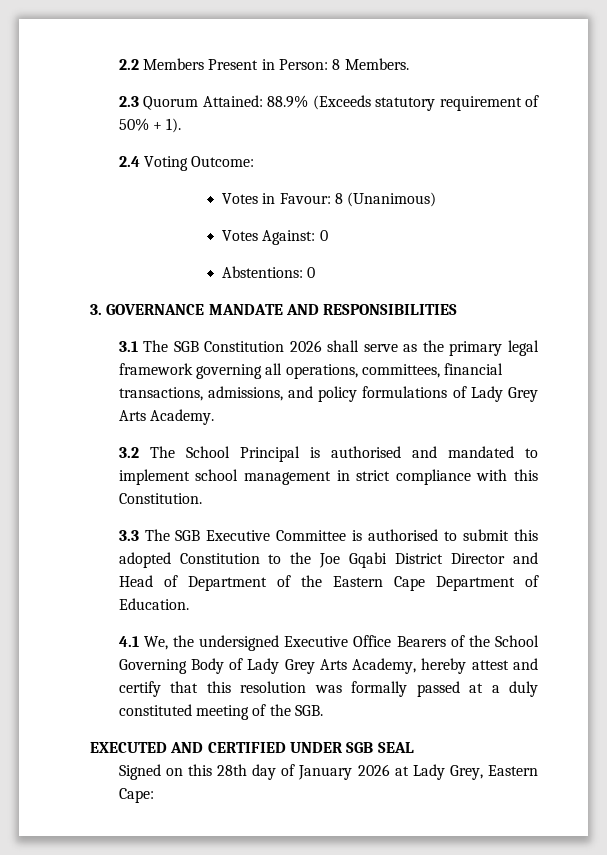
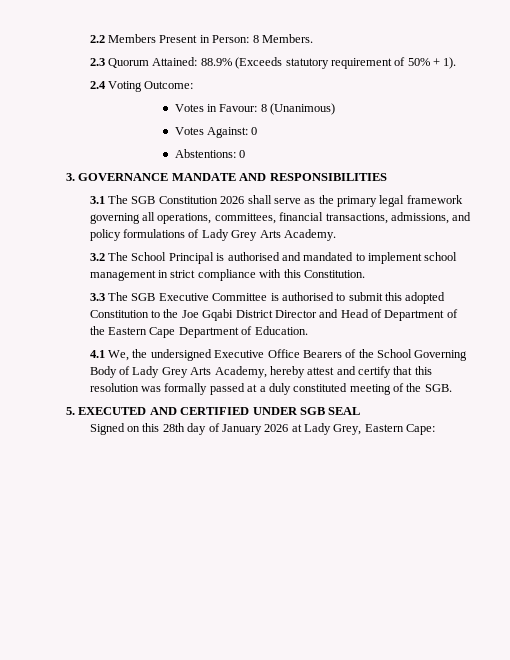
(323, 710) none -> [66,407,75,415] 5.

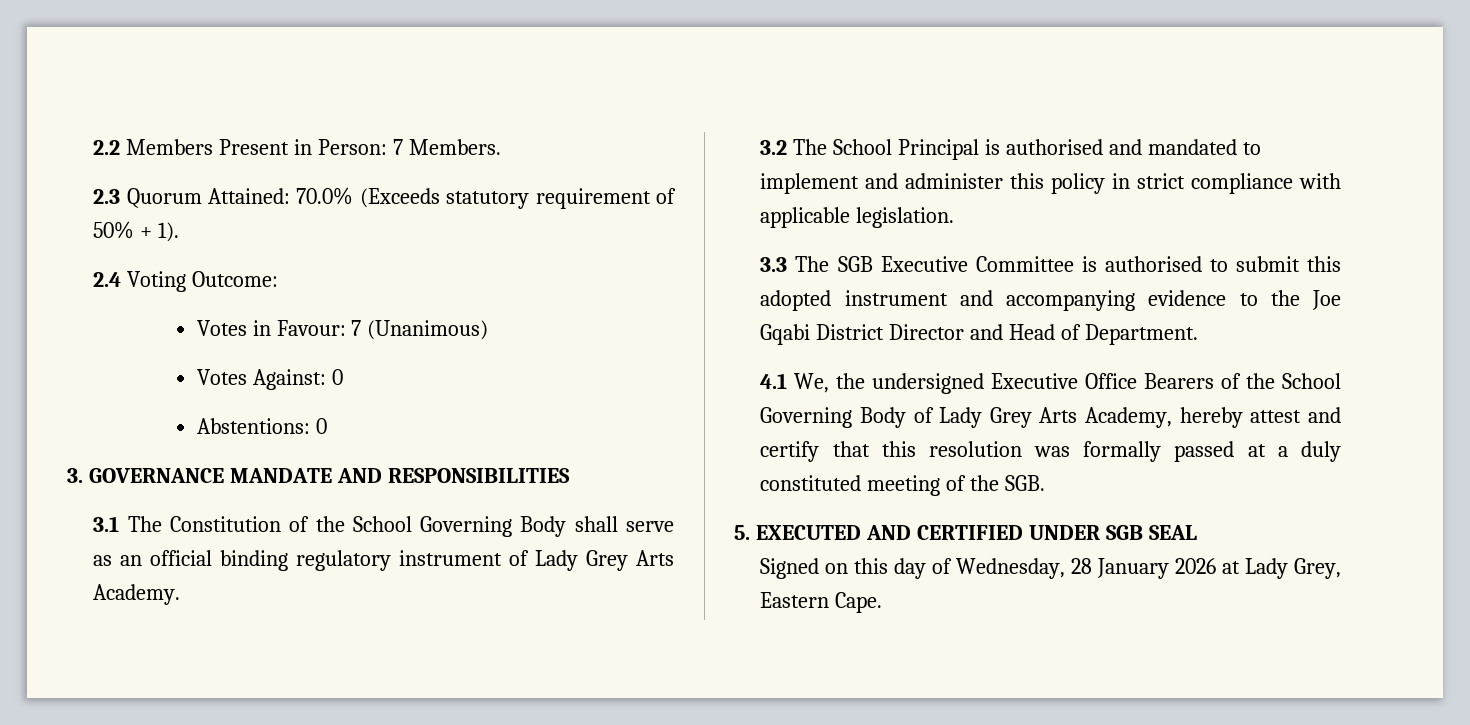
[252,35,259,43] 8 -> [393,139,404,155] 7
[200,58,232,66] 88.9% -> [296,187,354,205] 70.0%
[260,104,267,112] 8 -> [351,320,362,336] 7
[131,195,463,207] [89,212,472,224] [89,229,186,241] SGB Constitution 2026 shall serve as the primary legal framework governing all operations, committees, financial transactions, admissions, and policy formulations -> [169,516,674,537] [93,550,503,571] Constitution of the School Governing Body shall serve as an official binding regulatory instrument
[424,252,458,261] [89,270,156,281] school management -> [865,173,1106,194] and administer this policy
[283,269,365,278] this Constitution. -> [760,207,955,228] applicable legislation.
[89,310,149,318] Constitution -> [844,290,1227,311] instrument and accompanying evidence
[384,309,458,321] [89,326,308,338] Department of the Eastern Cape Department of Education. -> [1084,324,1198,345] Department.
[162,423,185,432] 28th -> (889, 566) none
(220, 427) none -> [956,558,1093,579] Wednesday, 28
[406,424,436,435] Cape: -> [835,592,883,613] Cape.

